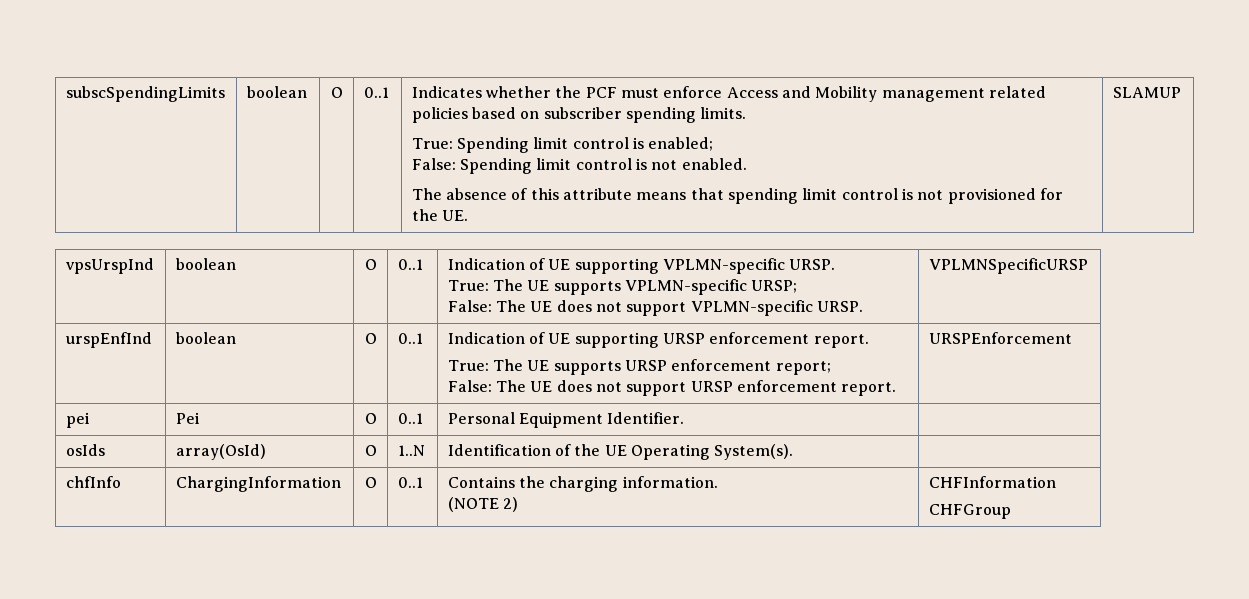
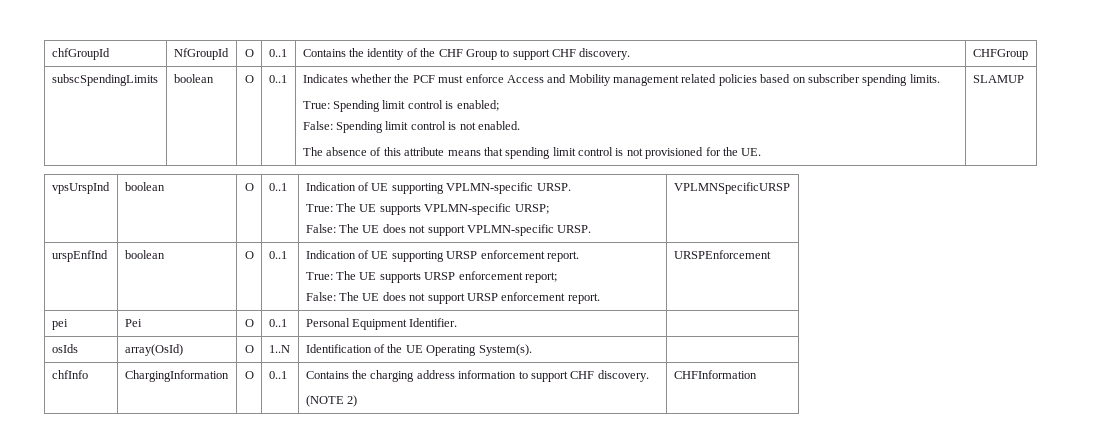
(65, 94) none -> [51,48,110,60] [173,48,229,60] [244,49,254,57] [268,49,287,57] [302,48,631,60] [972,49,1028,60] chfGroupId | NfGroupId | O | 0..1 | Contains the identity of the CHF Group to support CHF discovery. | CHFGroup //
[622,476,718,488] information. -> [416,370,649,382] address information to support CHF discovery.
[928,504,1011,519] // CHFGroup -> (757, 374) none

